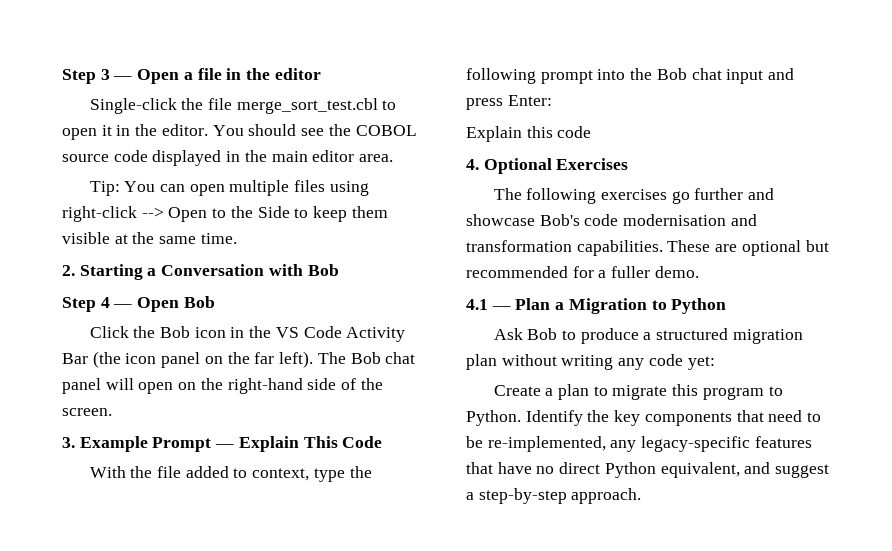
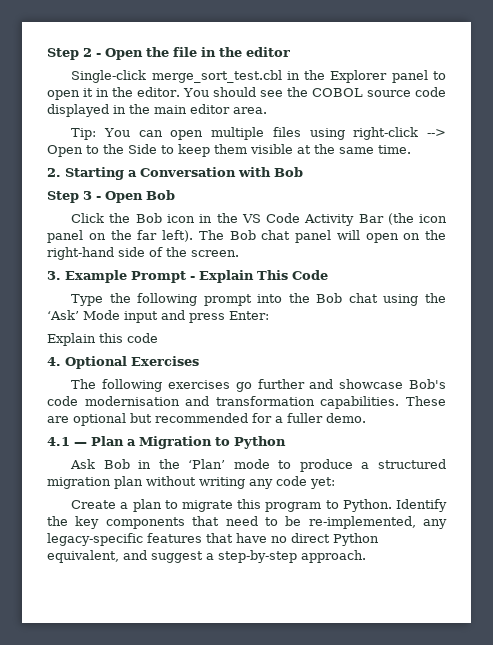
[62,69,193,84] Step 3 — Open a -> [47,47,169,60] Step 2 - Open the
[181,98,378,114] the file merge_sort_test.cbl -> [151,70,428,83] merge_sort_test.cbl in the Explorer panel
[100,297,133,308] 4 — -> [83,191,101,200] 3 -
[215,444,235,448] — -> [190,276,195,280] -
[89,466,345,482] With the file added to context, type -> [71,294,104,306] Type
(722, 74) none -> [383,293,446,306] [47,310,120,320] using the ‘Ask’ Mode
(558, 334) none -> [138,459,270,469] in the ‘Plan’ mode

